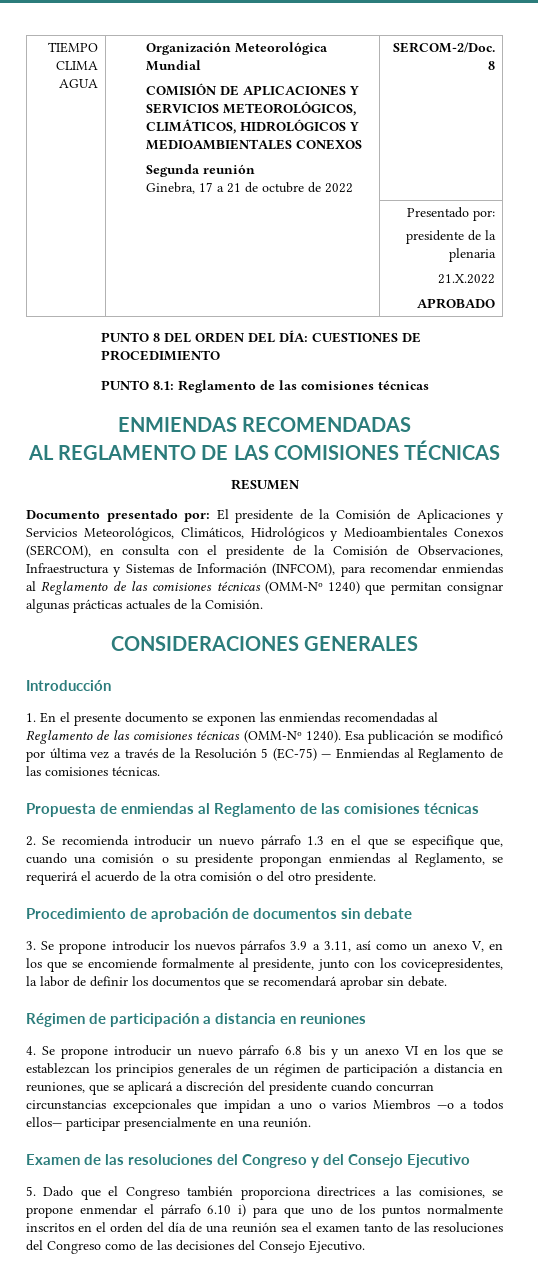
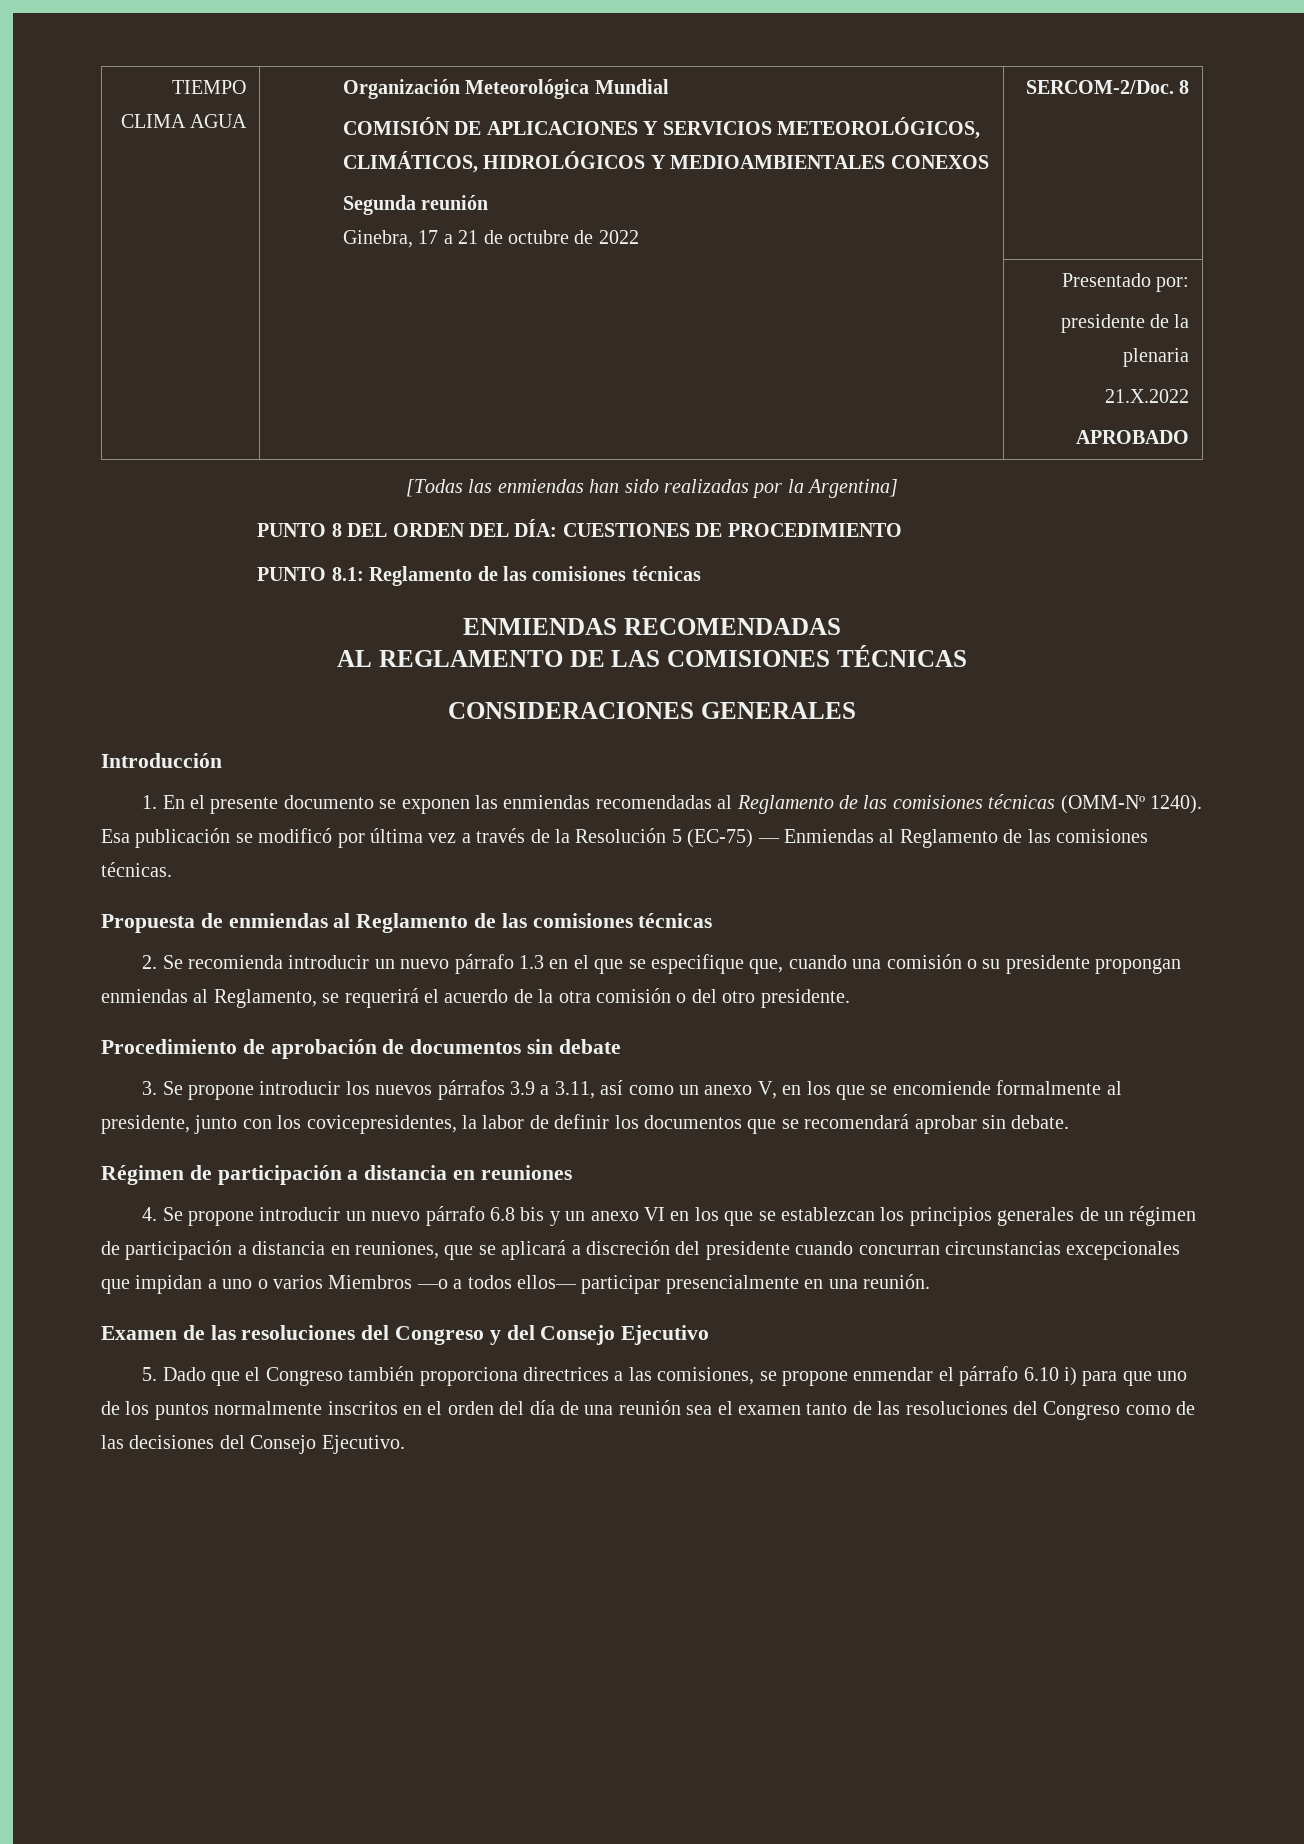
(496, 303) none -> [405,479,899,498] // [Todas las enmiendas han sido realizadas por la Argentina]
[230,479,300,490] [26,509,504,523] [26,527,503,541] [26,545,504,559] [26,563,503,577] [26,581,504,595] [26,599,263,613] // RESUMEN // Documento presentado por: El presidente de la Comisión de Aplicaciones y Servicios Meteorológicos, Climáticos, Hidrológicos y Medioambientales Conexos (SERCOM), en consulta con el presidente de la Comisión de Observaciones, Infraestructura y Sistemas de Información (INFCOM), para recomendar enmiendas al Reglamento de las comisiones técnicas (OMM-Nº 1240) que permitan consignar algunas prácticas actuales de la Comisión. -> (967, 656) none

